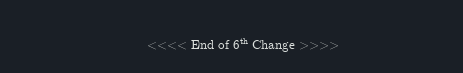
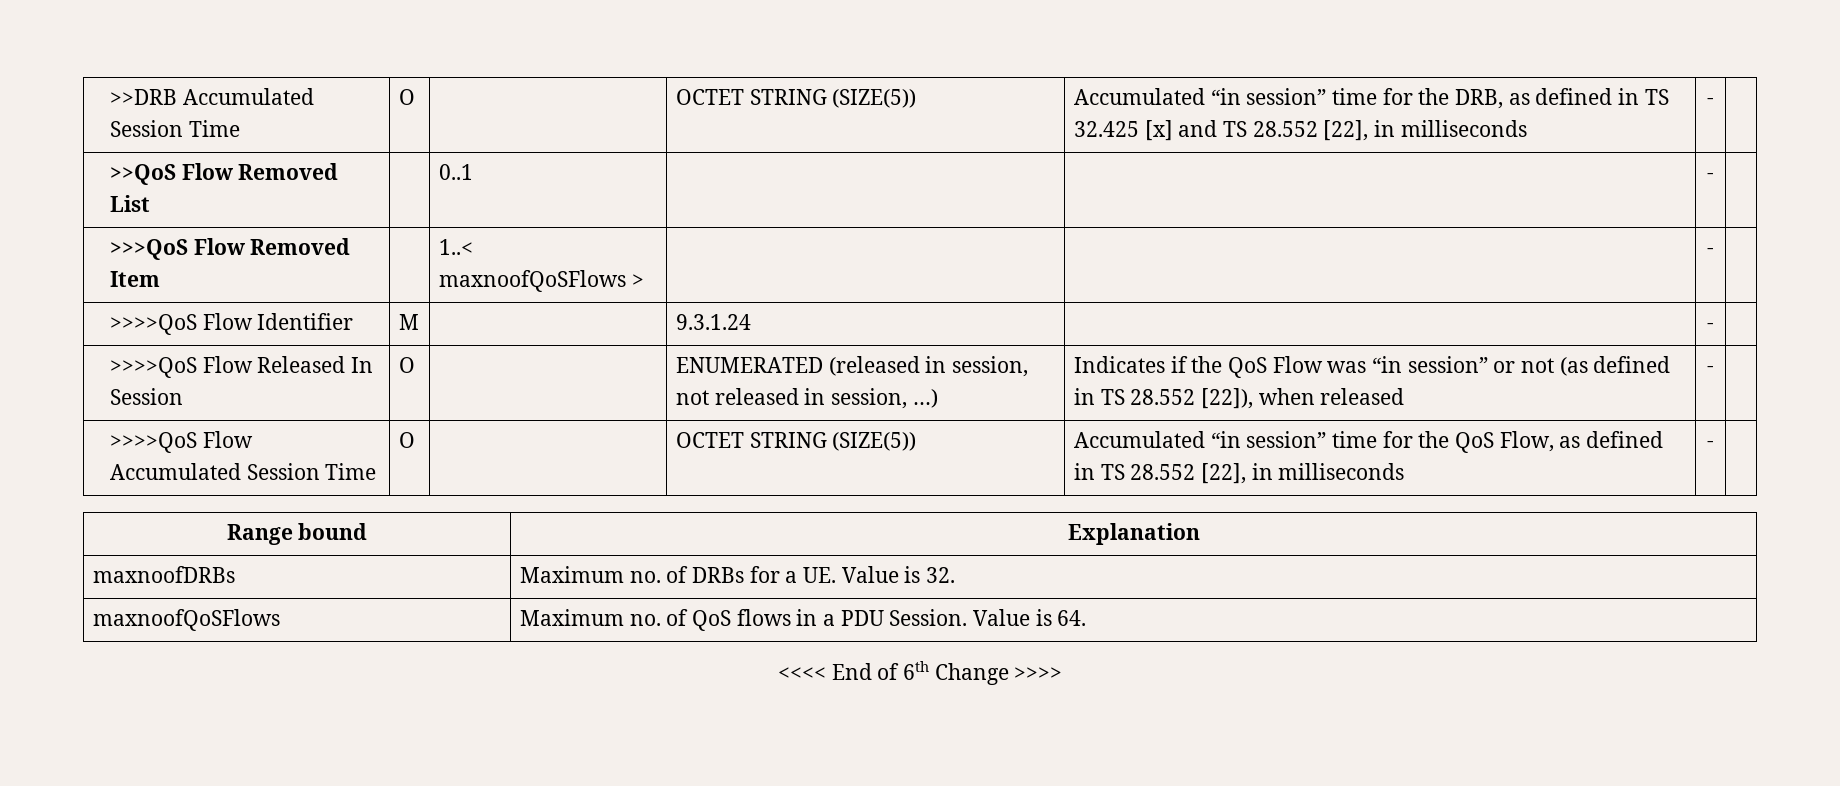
(147, 46) none -> [110,88,314,105] [110,120,240,137] [398,89,415,105] [675,89,917,108] [1073,88,1669,109] [1073,120,1527,141] [1707,98,1714,105] [110,163,339,185] [110,195,151,212] [438,164,473,180] [1707,173,1714,180] [110,238,351,260] [110,271,161,287] [438,239,473,255] [438,270,644,292] [1707,248,1714,255] [110,313,354,335] [398,314,419,330] [675,314,751,330] [1707,323,1714,330] [110,356,374,378] [110,388,184,405] [398,357,415,373] [675,356,1028,377] [675,388,938,409] [1073,356,1671,378] [1073,388,1405,409] [1707,366,1714,373] [110,431,253,453] [110,463,377,480] [398,432,415,448] [675,432,917,451] [1073,431,1663,453] [1073,463,1405,484] [1707,441,1714,448] [226,523,368,545] [1067,523,1200,545] [92,566,235,583] [519,566,955,583] [92,609,280,631] [519,609,1087,631] >>DRB Accumulated Session Time | O | | OCTET STRING (SIZE(5)) | Accumulated “in session” time for the DRB, as defined in TS 32.425 [x] and TS 28.552 [22], in milliseconds | - | // >>QoS Flow Removed List | | 0..1 | | | - | // >>>QoS Flow Removed Item | | 1..< maxnoofQoSFlows > | | | - | // >>>>QoS Flow Identifier | M | | 9.3.1.24 | | - | // >>>>QoS Flow Released In Session | O | | ENUMERATED (released in session, not released in session, …) | Indicates if the QoS Flow was “in session” or not (as defined in TS 28.552 [22]), when released | - | // >>>>QoS Flow Accumulated Session Time | O | | OCTET STRING (SIZE(5)) | Accumulated “in session” time for the QoS Flow, as defined in TS 28.552 [22], in milliseconds | - | // Range bound | Explanation // maxnoofDRBs | Maximum no. of DRBs for a UE. Value is 32. // maxnoofQoSFlows | Maximum no. of QoS flows in a PDU Session. Value is 64. //

